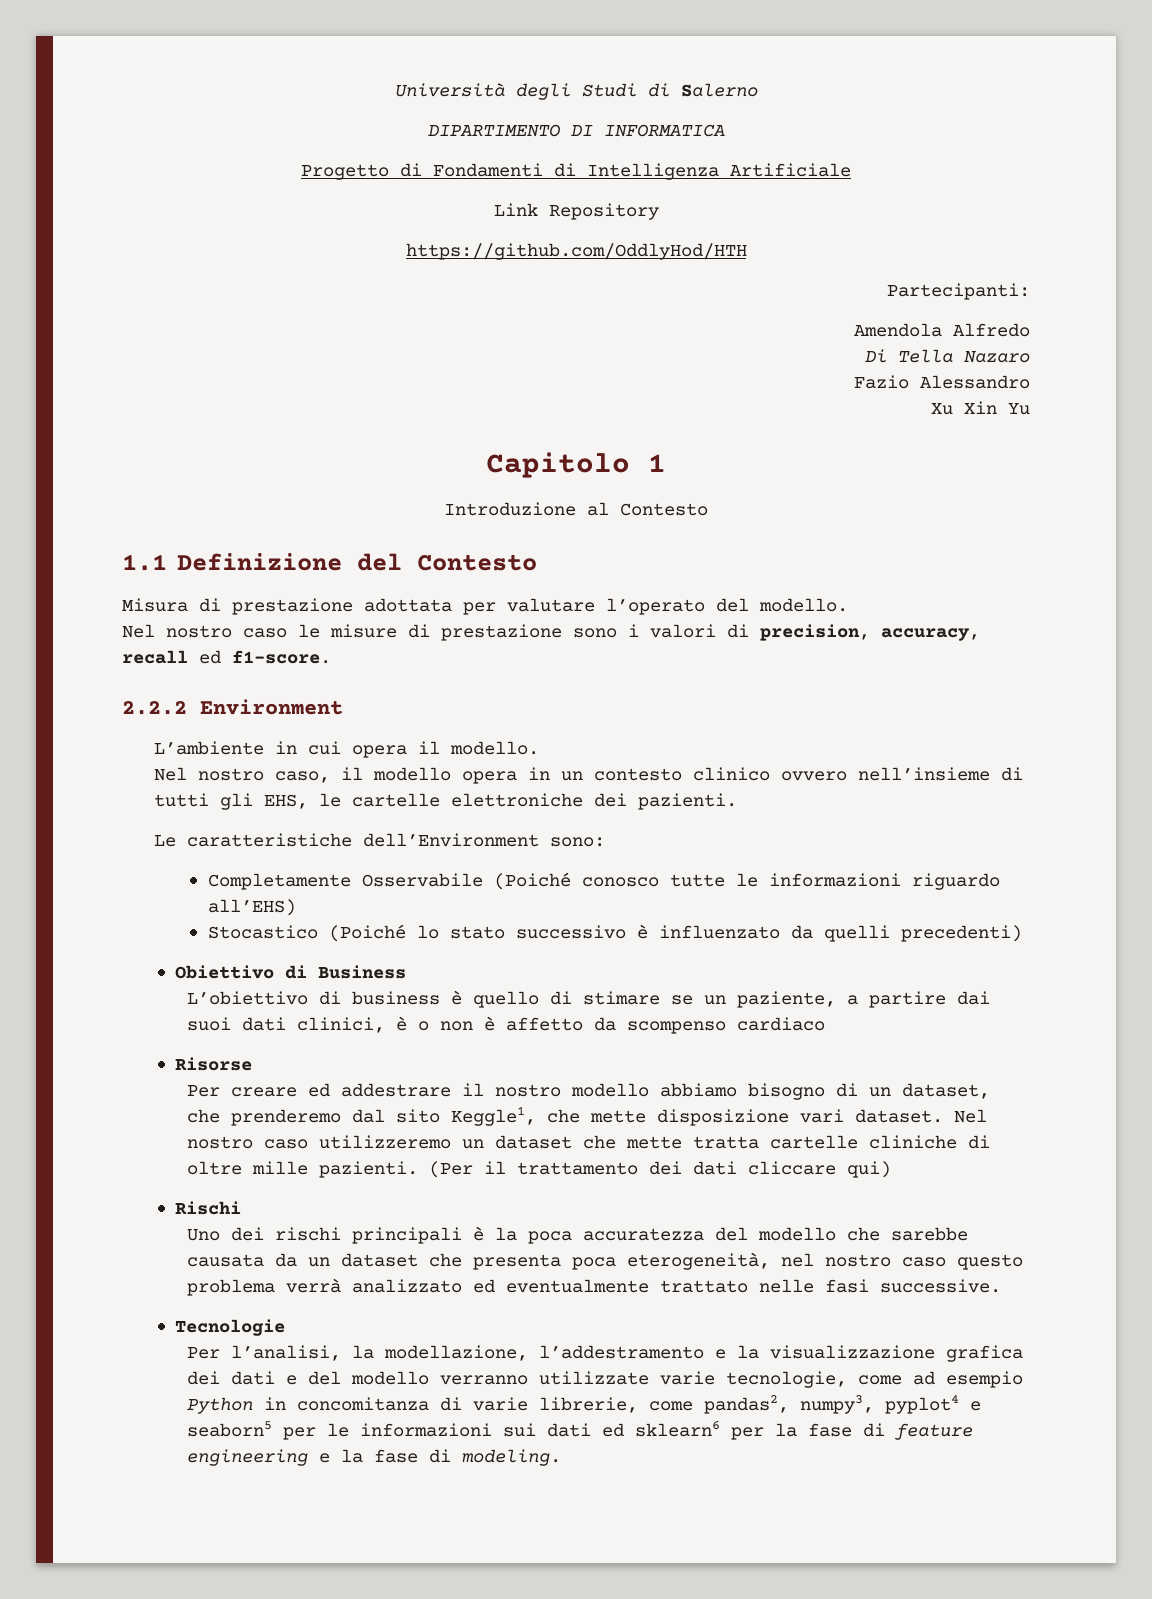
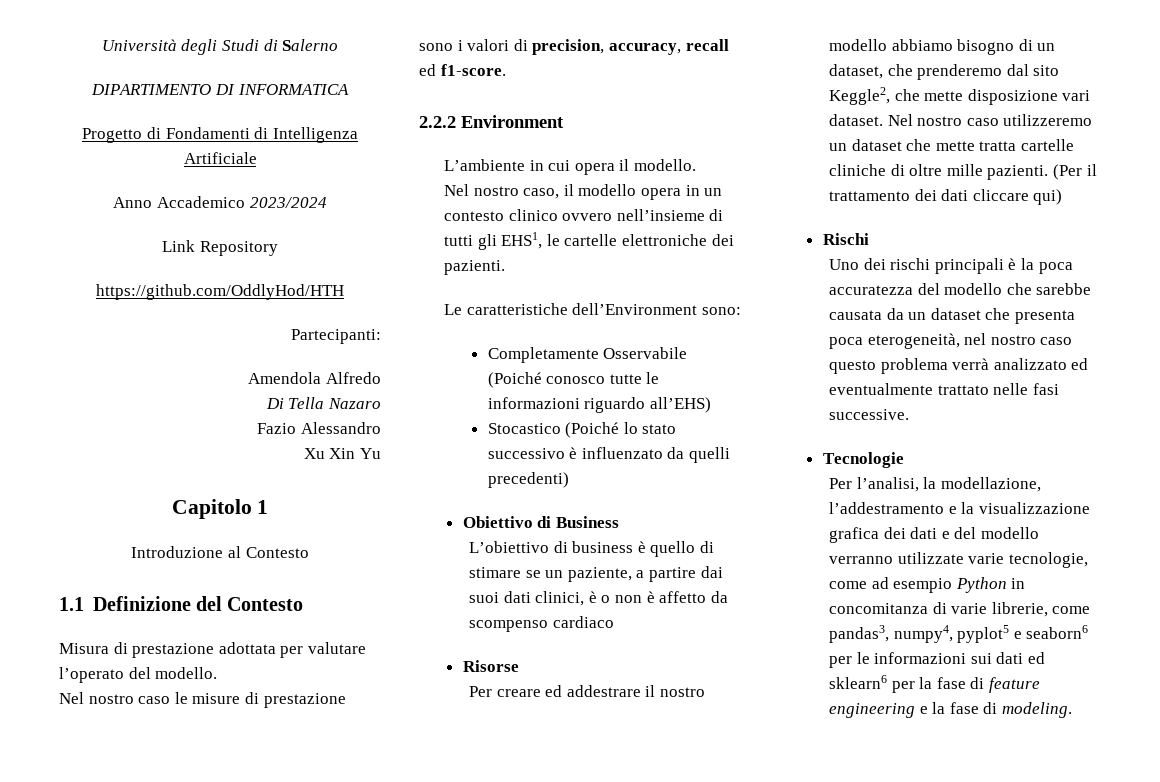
(851, 170) none -> [113,196,327,208] // Anno Accademico 2023/2024
[264,794,309,809] EHS, -> [501,232,543,249] EHS1,
[450,1106,536,1126] Keggle1, -> [828,87,890,105] Keggle2,
[703,1395,981,1414] [186,1421,272,1437] pandas2, numpy3, pyplot4 e seaborn5 -> [828,625,1089,643] pandas3, numpy4, pyplot5 e seaborn6

